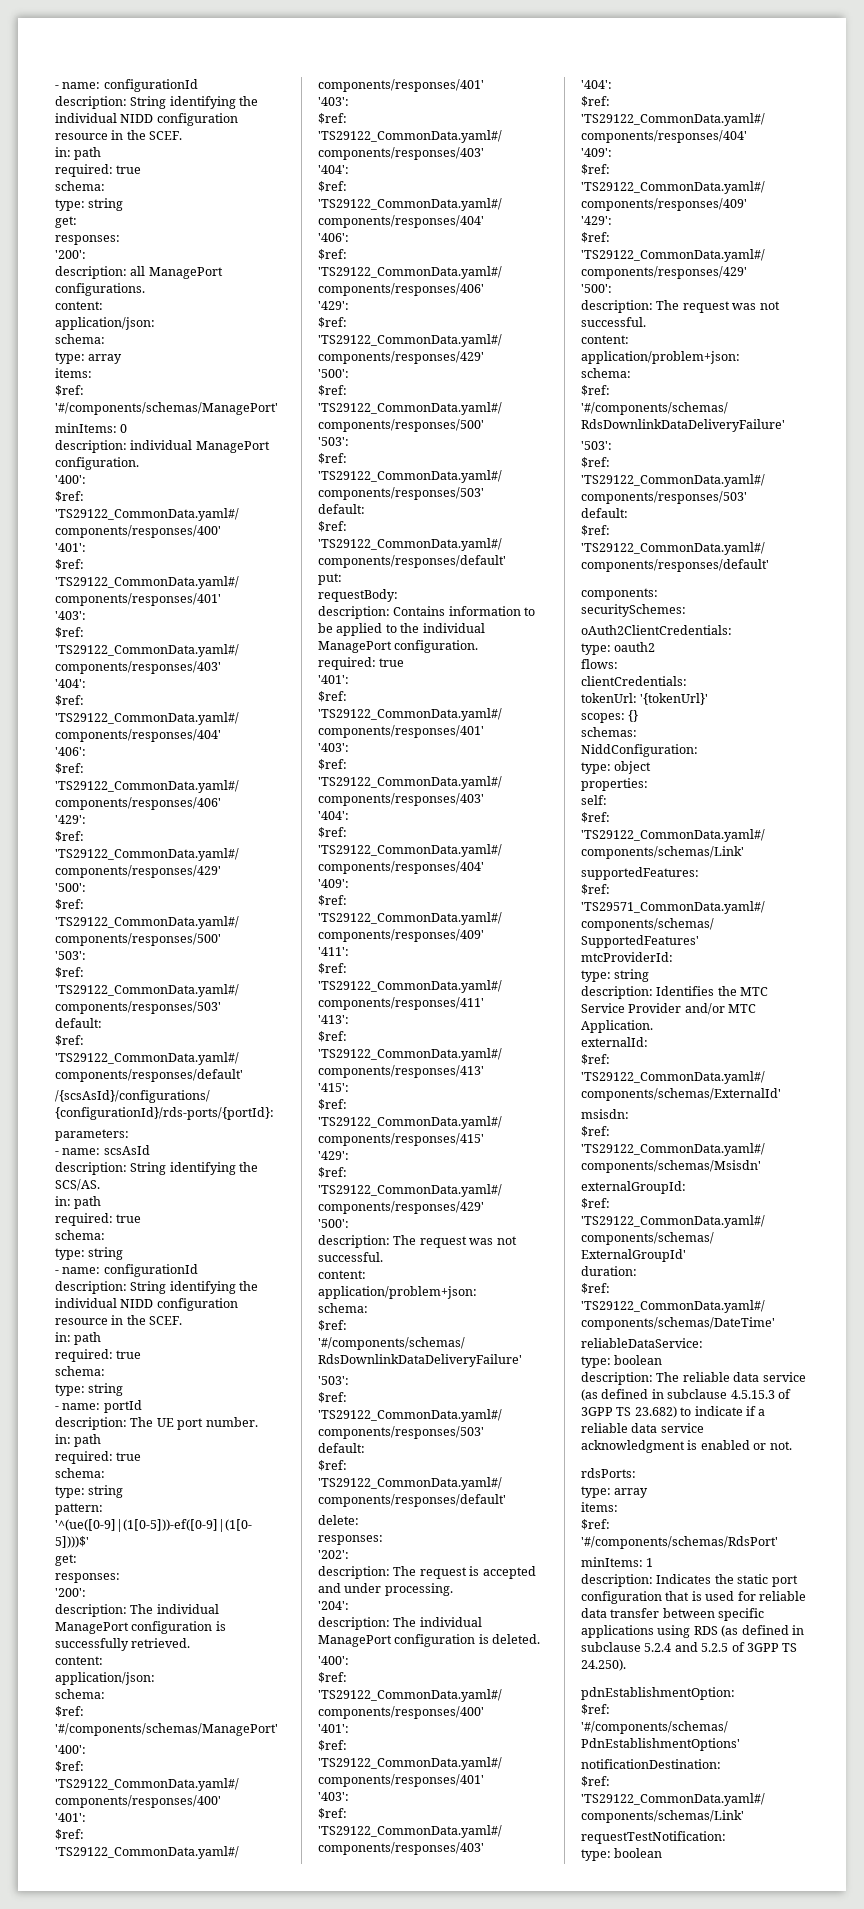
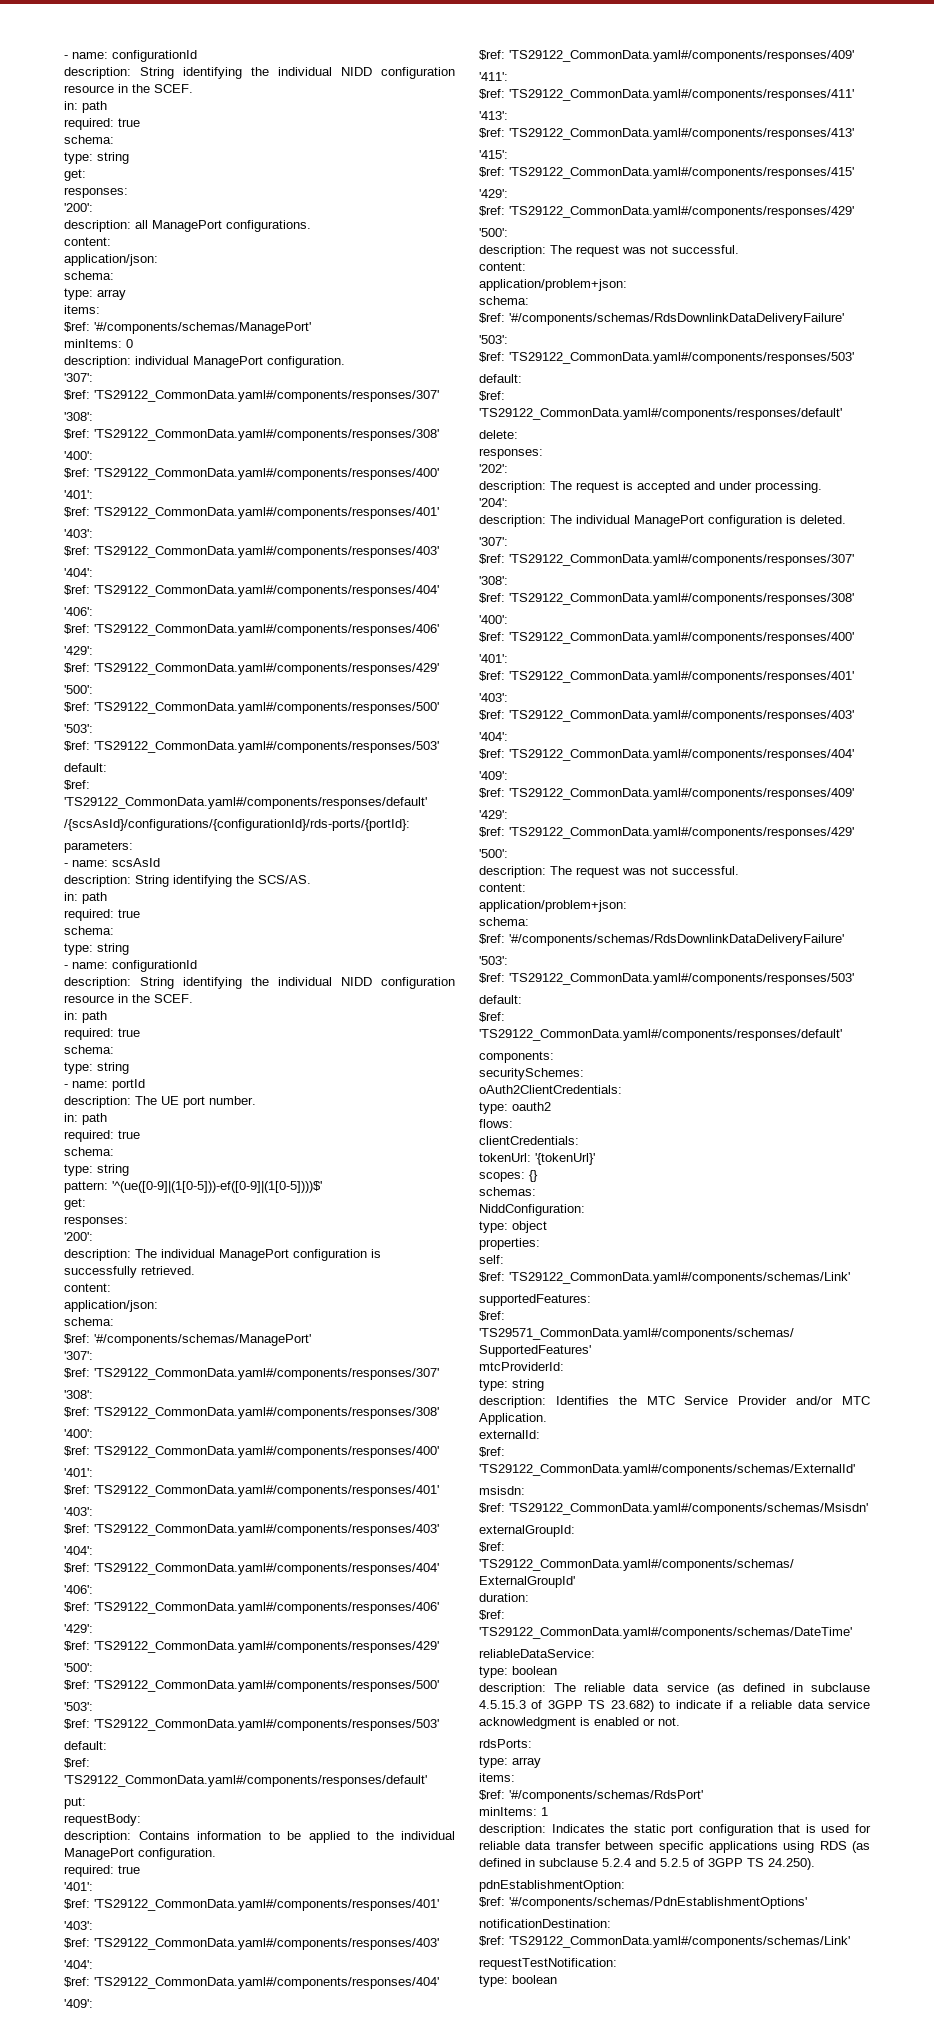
(139, 463) none -> [64,373,93,382] [64,390,439,402] [64,412,93,421] [64,429,439,441] // '307': // $ref: 'TS29122_CommonData.yaml#/components/responses/307' // '308': // $ref: 'TS29122_CommonData.yaml#/components/responses/308'
(278, 1729) none -> [64,1351,93,1360] [64,1368,439,1380] [64,1390,93,1399] [64,1407,439,1419] // '307': // $ref: 'TS29122_CommonData.yaml#/components/responses/307' // '308': // $ref: 'TS29122_CommonData.yaml#/components/responses/308'
(541, 1639) none -> [479,537,508,546] [479,554,854,566] [479,576,508,585] [479,593,854,605] // '307': // $ref: 'TS29122_CommonData.yaml#/components/responses/307' // '308': // $ref: 'TS29122_CommonData.yaml#/components/responses/308'

